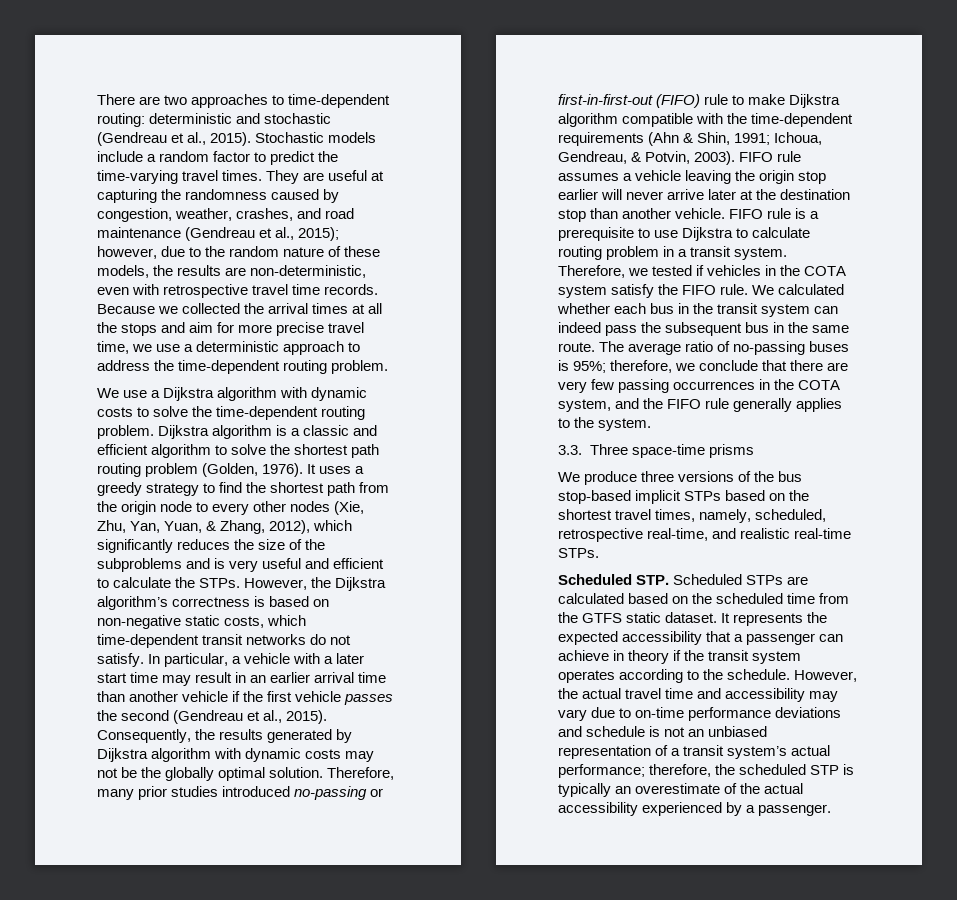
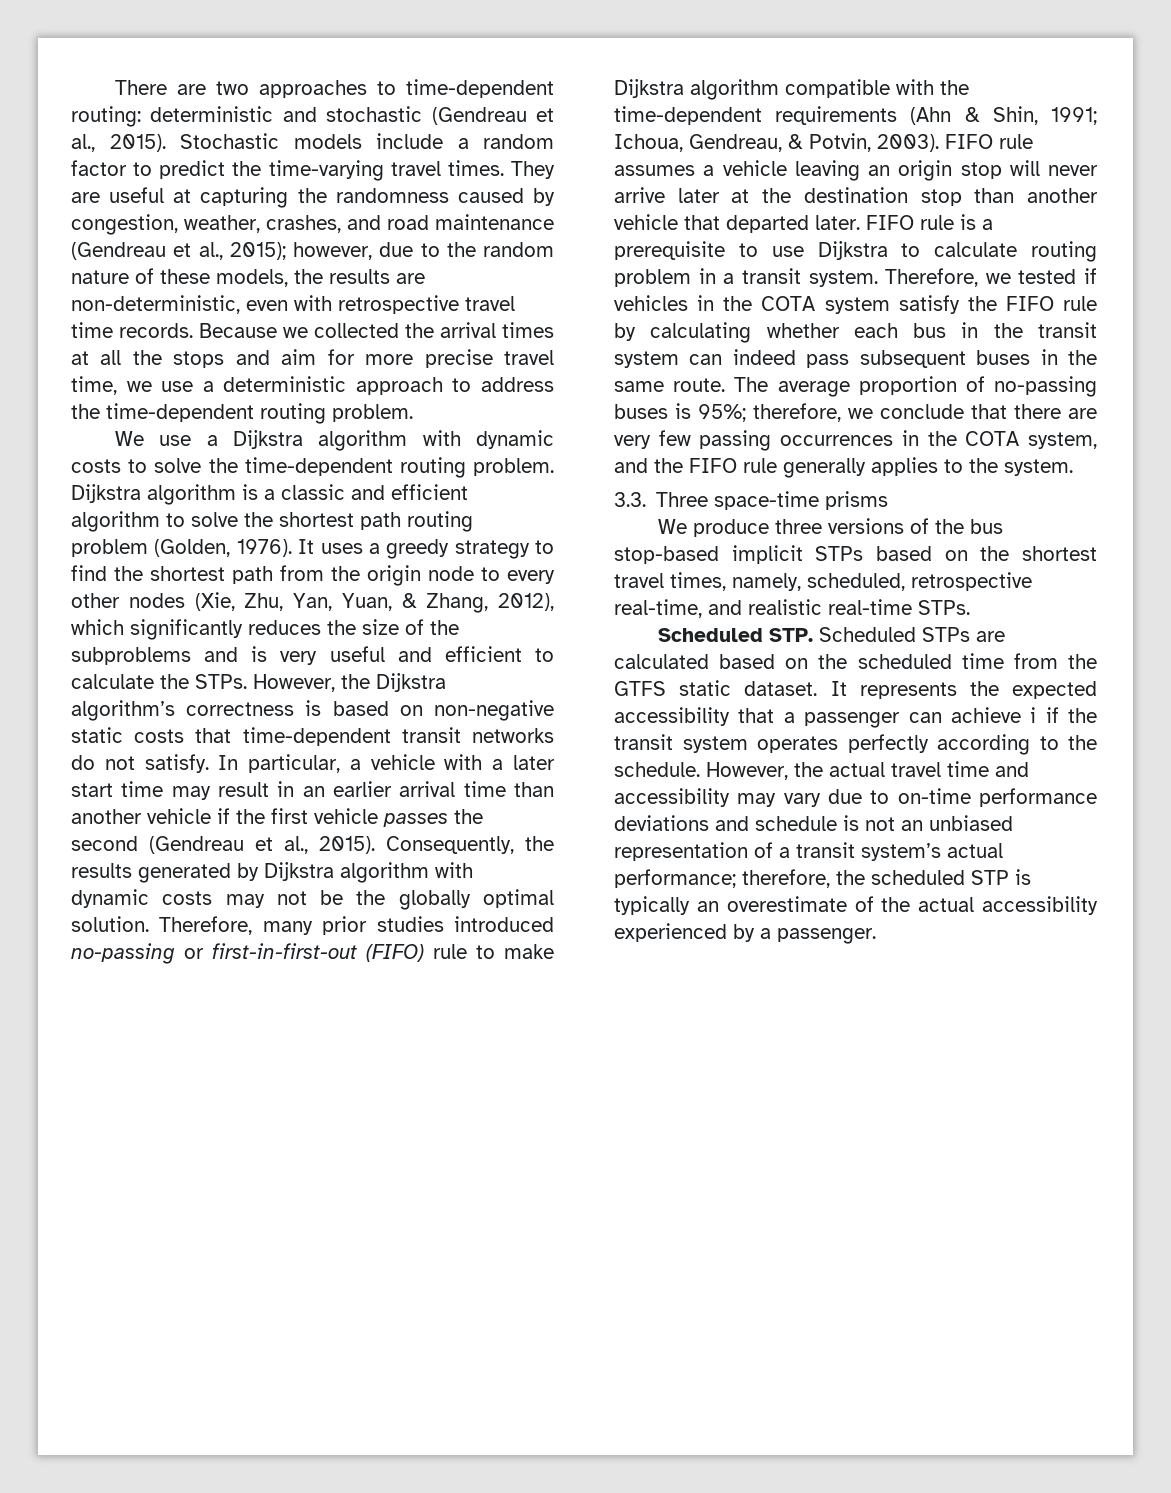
[224,615,307,628] costs, which -> [134,728,232,743] costs that
[735,170,756,181] the -> [868,165,890,176] an
[558,189,598,200] earlier -> (1002, 170) none
[675,208,726,219] vehicle. -> [614,214,860,233] vehicle that departed later.
[720,284,845,295] rule. We calculated -> [1063,296,1097,311] [614,322,752,343] rule by calculating
[641,322,770,336] the subsequent bus -> [859,350,1031,368] subsequent buses
[685,341,714,352] ratio -> [858,376,957,395] proportion
[613,650,670,664] in theory -> [1030,707,1037,723] i
(615, 676) none -> [847,734,929,753] perfectly

